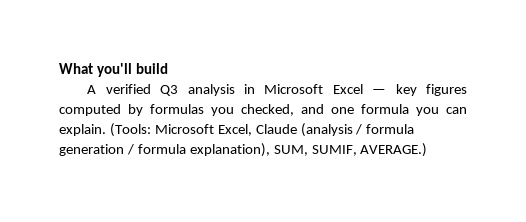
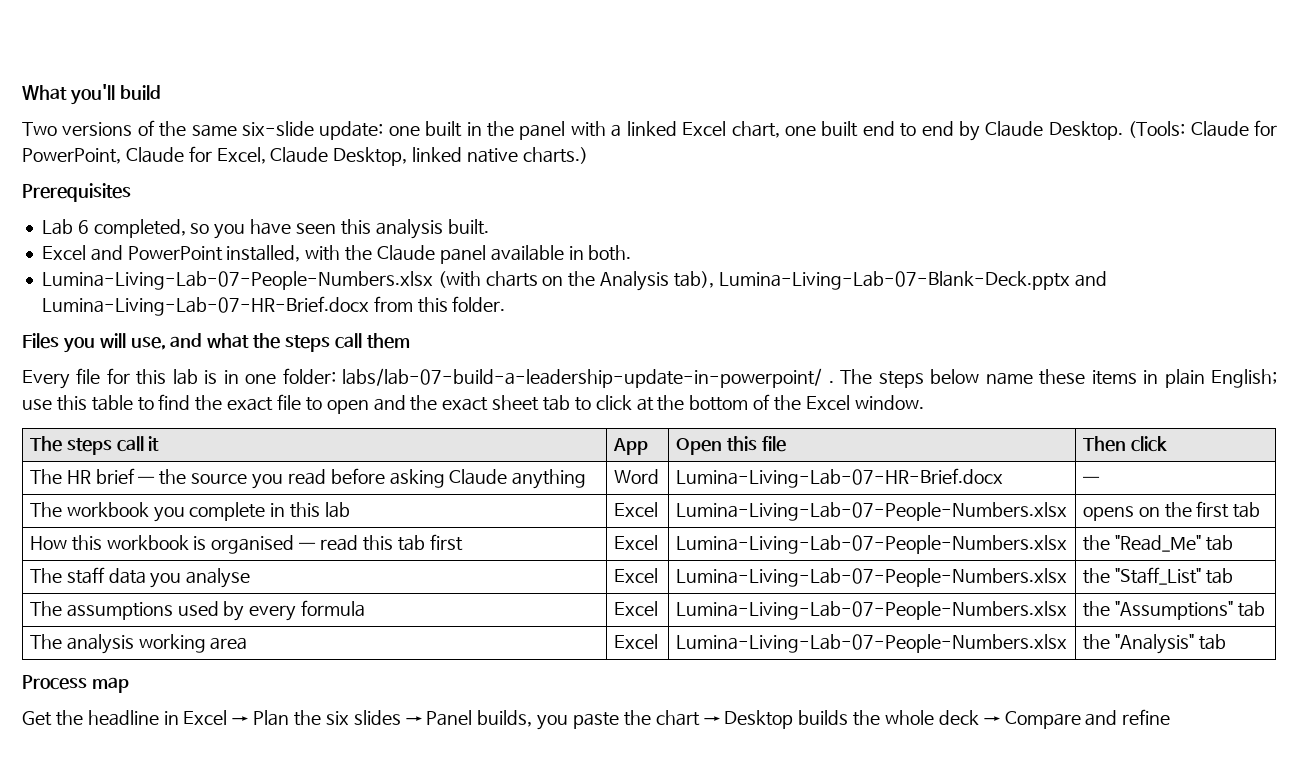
[87,84,467,96] [59,104,467,116] [59,123,415,137] [59,143,428,157] A verified Q3 analysis in Microsoft Excel — key figures computed by formulas you checked, and one formula you can explain. (Tools: Microsoft Excel, Claude (analysis / formula generation / formula explanation), SUM, SUMIF, AVERAGE.) -> [22,120,1277,141] [22,146,588,166] [22,183,131,202] [41,219,489,239] [41,245,632,264] [41,271,1107,291] [41,296,506,316] [22,333,410,353] [22,368,1277,389] [22,394,924,414] [29,436,160,455] [612,438,648,455] [675,436,786,455] [1082,436,1167,452] [29,468,587,489] [613,469,659,484] [675,468,1003,488] [1082,476,1100,483] [29,502,351,522] [613,502,658,517] [675,502,1067,521] [1082,501,1261,521] [29,534,463,554] [613,535,658,550] [675,535,1067,554] [1082,535,1233,552] [29,567,251,588] [613,568,658,583] [675,568,1067,587] [1082,567,1233,585] [29,600,366,621] [613,601,658,616] [675,601,1067,620] [1082,601,1265,620] [29,634,248,654] [613,634,658,649] [675,634,1067,653] [1082,634,1226,654] [22,675,129,693] [22,709,1171,730] Two versions of the same six-slide update: one built in the panel with a linked Excel chart, one built end to end by Claude Desktop. (Tools: Claude for PowerPoint, Claude for Excel, Claude Desktop, linked native charts.) // Prerequisites // Lab 6 completed, so you have seen this analysis built. // Excel and PowerPoint installed, with the Claude panel available in both. // Lumina-Living-Lab-07-People-Numbers.xlsx (with charts on the Analysis tab), Lumina-Living-Lab-07-Blank-Deck.pptx and Lumina-Living-Lab-07-HR-Brief.docx from this folder. // Files you will use, and what the steps call them // Every file for this lab is in one folder: labs/lab-07-build-a-leadership-update-in-powerpoint/ . The steps below name these items in plain English; use this table to find the exact file to open and the exact sheet tab to click at the bottom of the Excel window. // The steps call it | App | Open this file | Then click // The HR brief — the source you read before asking Claude anything | Word | Lumina-Living-Lab-07-HR-Brief.docx | — // The workbook you complete in this lab | Excel | Lumina-Living-Lab-07-People-Numbers.xlsx | opens on the first tab // How this workbook is organised — read this tab first | Excel | Lumina-Living-Lab-07-People-Numbers.xlsx | the "Read_Me" tab // The staff data you analyse | Excel | Lumina-Living-Lab-07-People-Numbers.xlsx | the "Staff_List" tab // The assumptions used by every formula | Excel | Lumina-Living-Lab-07-People-Numbers.xlsx | the "Assumptions" tab // The analysis working area | Excel | Lumina-Living-Lab-07-People-Numbers.xlsx | the "Analysis" tab // Process map // Get the headline in Excel → Plan the six slides → Panel builds, you paste the chart → Desktop builds the whole deck → Compare and refine

